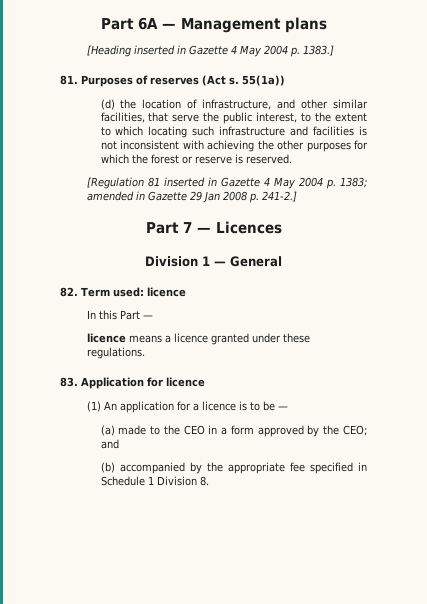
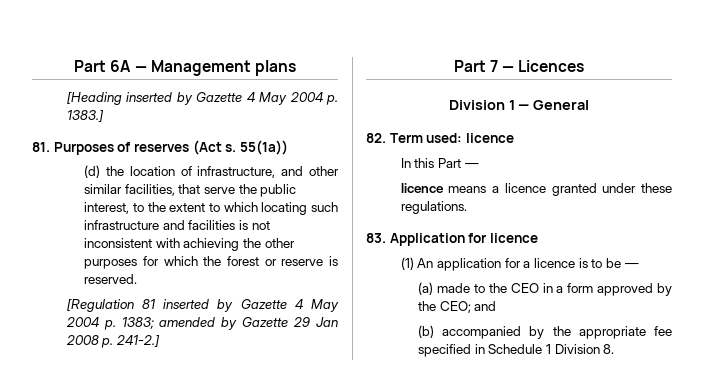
[177,45,187,54] in -> [176,92,193,105] by
[208,177,218,186] in -> [217,299,234,312] by
[136,191,146,200] in -> [221,317,238,330] by

